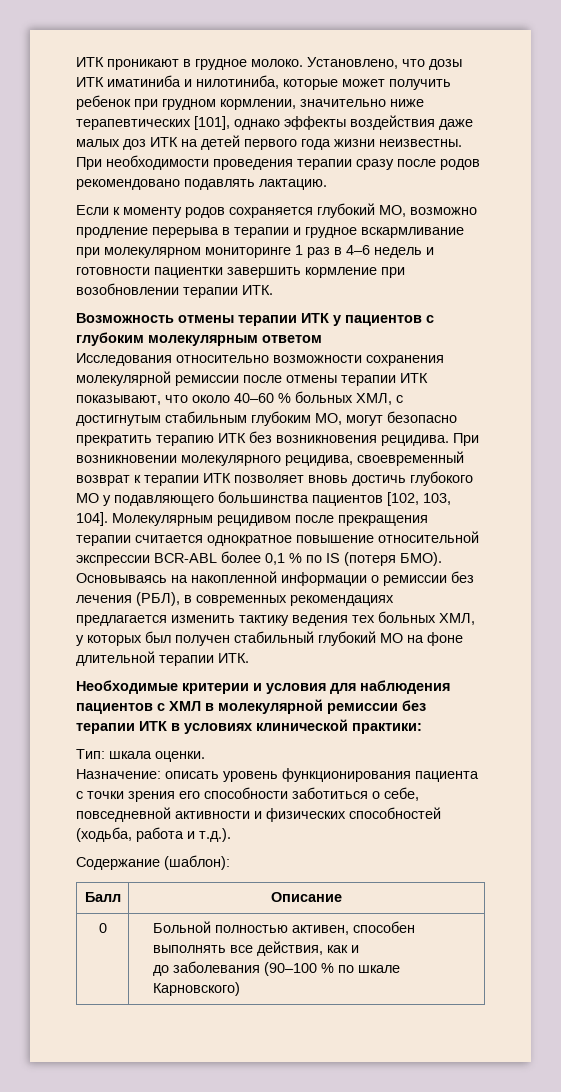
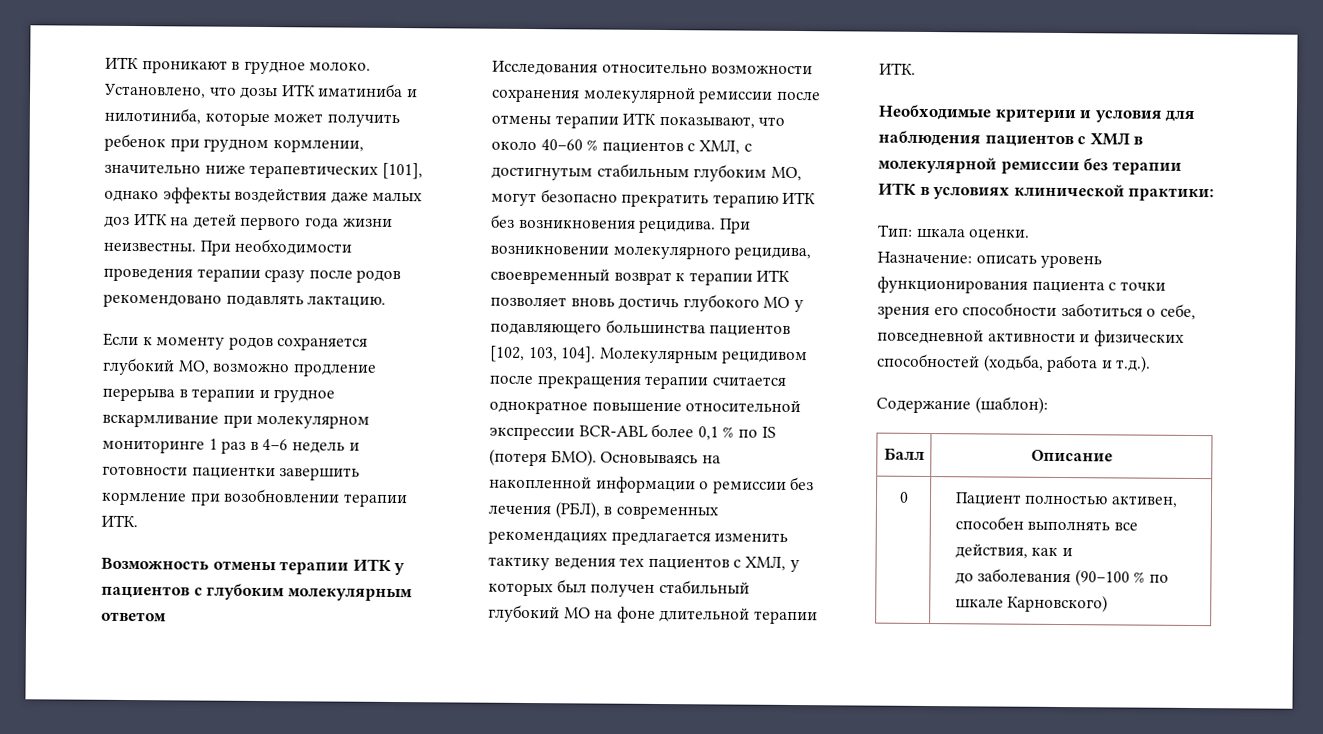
[295,391,353,403] больных -> [601,141,696,155] пациентов с
[378,611,436,623] больных -> [647,557,742,571] пациентов с
[152,921,211,933] Больной -> [954,492,1022,507] Пациент

